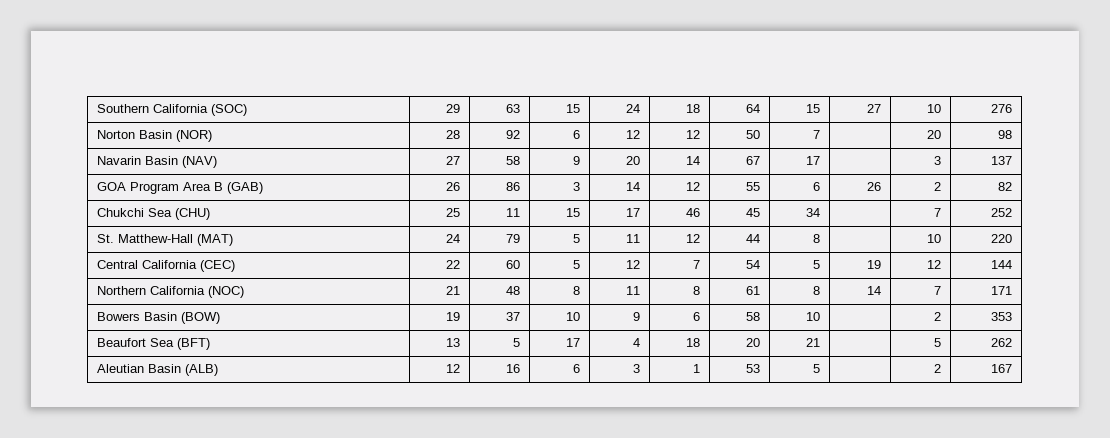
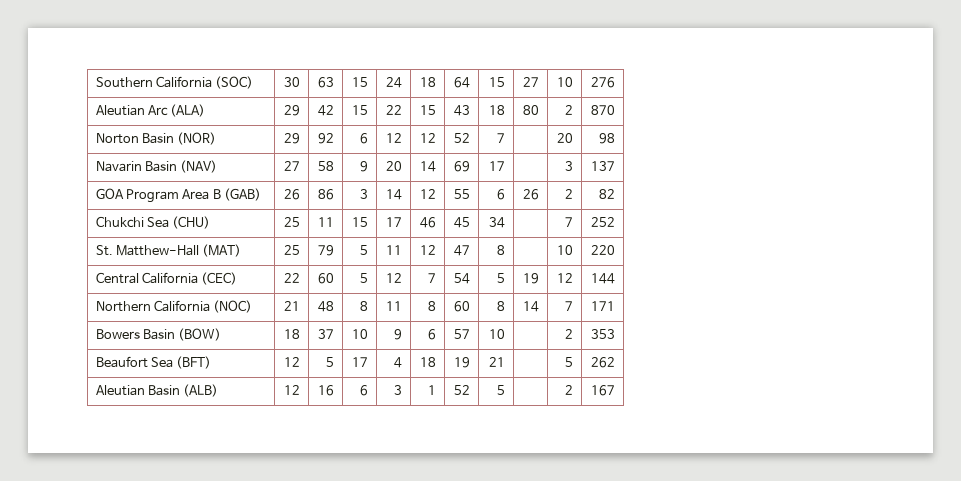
[445,104,460,113] 29 -> [284,77,301,87] 30
(1012, 108) none -> [95,104,206,117] [284,105,301,116] [318,105,335,116] [352,105,369,115] [386,105,403,115] [420,105,437,115] [454,105,471,116] [489,105,506,115] [523,105,540,115] [565,105,574,115] [591,105,616,115] // Aleutian Arc (ALA) | 29 | 42 | 15 | 22 | 15 | 43 | 18 | 80 | 2 | 870
[445,130,460,139] 28 -> [284,133,301,144] 29
[745,130,760,139] 50 -> [454,133,471,143] 52
[745,156,760,165] 67 -> [454,161,471,172] 69
[445,234,460,243] 24 -> [284,245,301,255] 25
[745,234,760,243] 44 -> [454,245,471,256] 47
[745,286,760,295] 61 -> [454,301,471,312] 60
[445,312,460,321] 19 -> [284,329,301,339] 18
[745,312,760,321] 58 -> [454,329,471,339] 57
[445,338,460,347] 13 -> [284,357,301,367] 12
[745,338,760,347] 20 -> [454,357,471,368] 19
[745,364,760,373] 53 -> [454,385,471,395] 52

